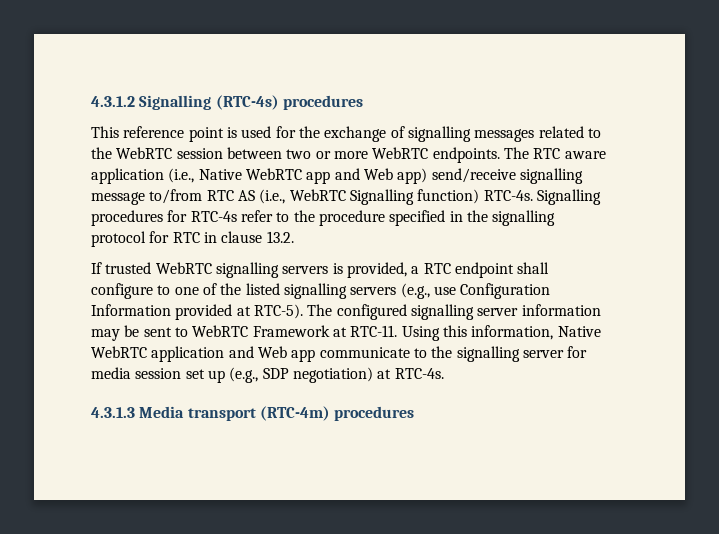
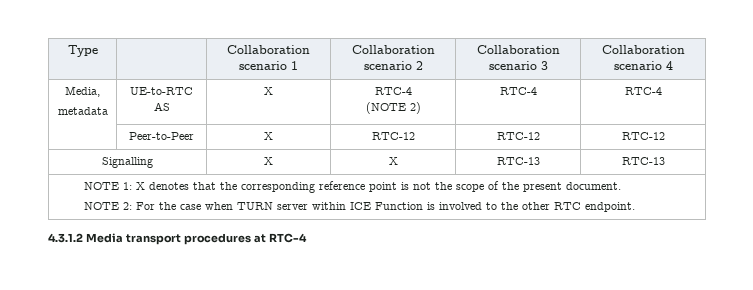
[91,95,363,110] [91,126,601,142] [91,147,606,163] [91,168,583,184] [91,189,601,205] [91,210,556,226] [91,231,294,247] [91,262,550,278] [91,283,551,299] [91,304,601,320] [91,325,601,341] [91,346,588,362] [91,367,444,383] [91,406,415,421] 4.3.1.2 Signalling (RTC-4s) procedures // This reference point is used for the exchange of signalling messages related to the WebRTC session between two or more WebRTC endpoints. The RTC aware application (i.e., Native WebRTC app and Web app) send/receive signalling message to/from RTC AS (i.e., WebRTC Signalling function) RTC-4s. Signalling procedures for RTC-4s refer to the procedure specified in the signalling protocol for RTC in clause 13.2. // If trusted WebRTC signalling servers is provided, a RTC endpoint shall configure to one of the listed signalling servers (e.g., use Configuration Information provided at RTC-5). The configured signalling server information may be sent to WebRTC Framework at RTC-11. Using this information, Native WebRTC application and Web app communicate to the signalling server for media session set up (e.g., SDP negotiation) at RTC-4s. // 4.3.1.3 Media transport (RTC-4m) procedures -> [67,45,98,57] [227,45,310,54] [239,61,298,70] [351,45,435,54] [363,61,423,70] [476,45,560,54] [488,61,548,70] [601,45,685,54] [613,61,673,70] [65,86,100,97] [57,107,108,115] [130,87,193,95] [153,102,170,111] [264,87,273,95] [374,87,412,95] [365,102,421,114] [499,87,537,95] [624,87,662,95] [129,132,194,140] [264,132,273,140] [371,132,415,140] [496,132,540,140] [621,132,665,140] [102,157,153,168] [264,157,273,165] [388,157,398,165] [496,157,540,165] [621,157,665,165] [83,181,621,193] [83,202,635,212] [48,233,307,245] Type | | Collaboration scenario 1 | Collaboration scenario 2 | Collaboration scenario 3 | Collaboration scenario 4 // Media, // metadata | UE-to-RTC AS | X | RTC-4 // (NOTE 2) | RTC-4 | RTC-4 // | Peer-to-Peer | X | RTC-12 | RTC-12 | RTC-12 // Signalling | X | X | RTC-13 | RTC-13 // NOTE 1: X denotes that the corresponding reference point is not the scope of the present document. // NOTE 2: For the case when TURN server within ICE Function is involved to the other RTC endpoint. // 4.3.1.2 Media transport procedures at RTC-4

